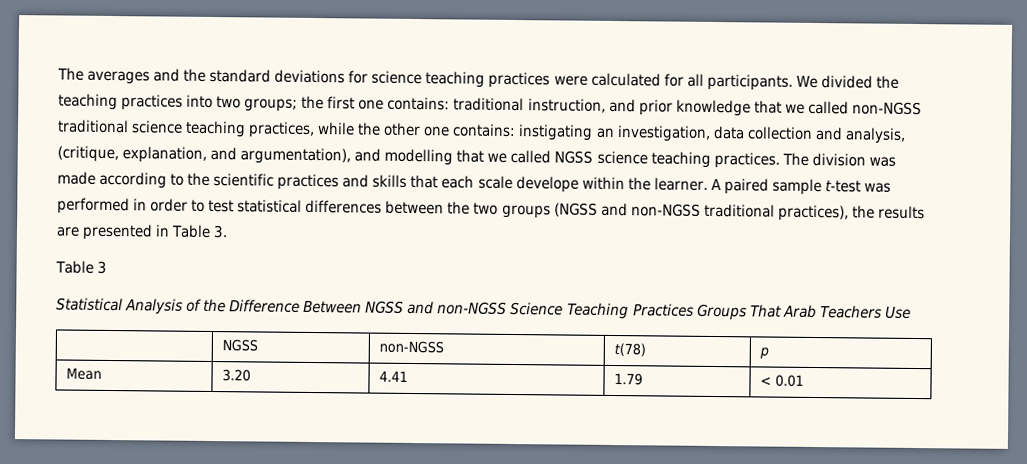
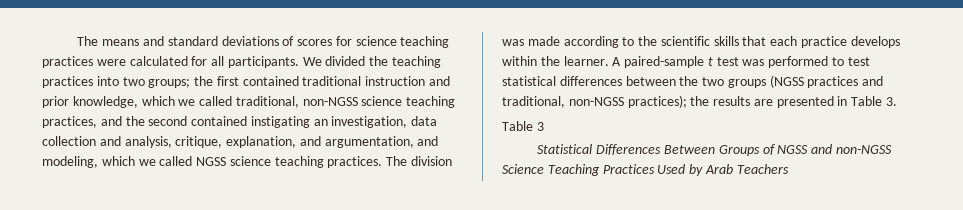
[57,67,346,85] The averages and the standard deviations -> [77,36,333,46] The means and standard deviations of scores
[358,96,922,117] [57,119,517,139] one contains: traditional instruction, and prior knowledge that we called non-NGSS traditional science teaching practices, while the other one contains: -> [242,76,451,86] [42,96,456,108] [42,116,248,128] contained traditional instruction and prior knowledge, which we called traditional, non-NGSS science teaching practices, and the second contained
[57,145,119,163] (critique, -> [175,136,223,148] critique,
[240,147,485,166] argumentation), and modelling that -> [324,136,439,148] [42,156,135,168] argumentation, and modeling, which
[277,173,370,191] practices and -> (710, 41) none
[477,175,579,193] scale develope -> [801,36,900,48] practice develops
[723,178,891,196] [57,197,189,215] paired sample t-test was performed in order -> [624,56,829,68] paired-sample t test was performed
[600,202,849,222] and non-NGSS traditional practices), -> [807,76,884,88] [502,95,687,108] practices and traditional, non-NGSS practices);
[125,298,363,315] Analysis of the Difference Between -> [596,144,775,156] Differences Between Groups of
[696,303,911,321] [222,339,259,352] [379,340,445,354] [614,343,647,357] [759,347,770,359] [66,367,103,380] [222,369,252,382] [379,370,409,382] [614,373,644,386] [760,374,805,387] Groups That Arab Teachers Use // | NGSS | non-NGSS | t(78) | p // Mean | 3.20 | 4.41 | 1.79 | < 0.01 -> [657,164,789,176] Used by Arab Teachers

